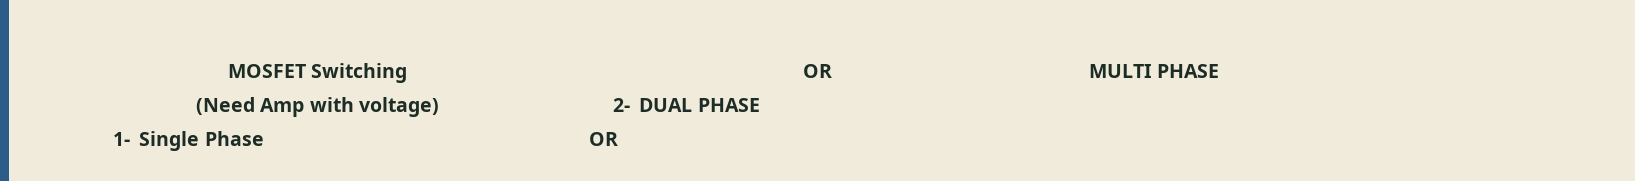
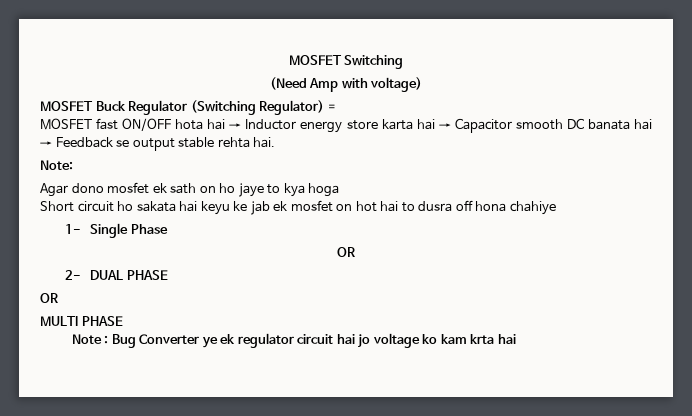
(439, 107) none -> [40,100,336,115] [40,118,652,133] [40,137,276,151] [40,160,73,170] [40,182,340,197] [40,200,556,215] // MOSFET Buck Regulator (Switching Regulator) = // MOSFET fast ON/OFF hota hai → Inductor energy store karta hai → Capacitor smooth DC banata hai → Feedback se output stable rehta hai. // Note: // Agar dono mosfet ek sath on ho jaye to kya hoga // Short circuit ho sakata hai keyu ke jab ek mosfet on hot hai to dusra off hona chahiye
(1220, 71) none -> [71,333,516,348] // Note : Bug Converter ye ek regulator circuit hai jo voltage ko kam krta hai

